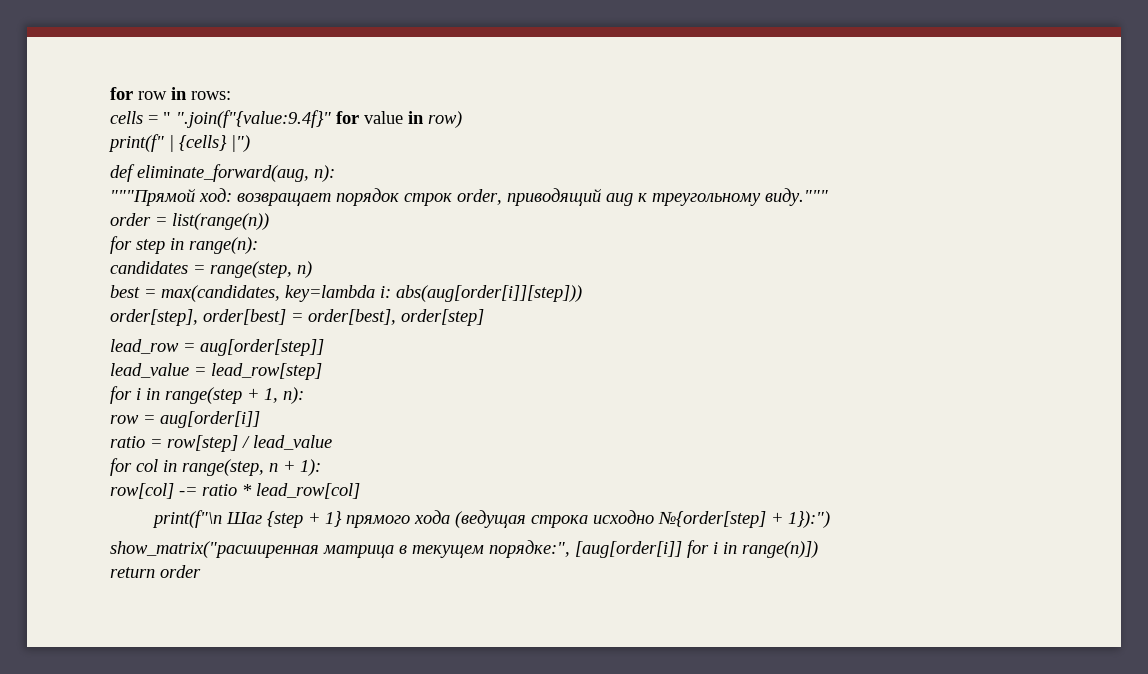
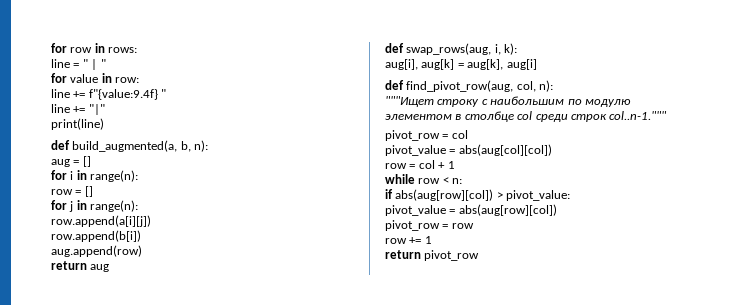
[110,111,143,124] cells -> [51,59,70,68] line
[176,110,331,128] ".join(f"{value:9.4f}" -> [91,59,106,70] | " //
[428,111,462,128] [108,134,250,152] [110,164,335,182] [110,188,828,206] [110,213,269,230] [110,236,258,254] [110,261,312,278] [110,285,582,302] [110,309,484,326] [110,339,324,356] [110,363,322,380] [110,386,304,404] [110,411,260,428] [110,435,332,452] [110,458,321,476] [110,483,360,499] [152,510,831,528] [110,540,818,558] [110,565,201,578] row) // print(f" | {cells} |") // def eliminate_forward(aug, n): // """Прямой ход: возвращает порядок строк order, приводящий aug к треугольному виду.""" // order = list(range(n)) // for step in range(n): // candidates = range(step, n) // best = max(candidates, key=lambda i: abs(aug[order[i]][step])) // order[step], order[best] = order[best], order[step] // lead_row = aug[order[step]] // lead_value = lead_row[step] // for i in range(step + 1, n): // row = aug[order[i]] // ratio = row[step] / lead_value // for col in range(step, n + 1): // row[col] -= ratio * lead_row[col] // print(f"\n Шаг {step + 1} прямого хода (ведущая строка исходно №{order[step] + 1}):") // show_matrix("расширенная матрица в текущем порядке:", [aug[order[i]] for i in range(n)]) // return order -> [115,77,140,83] [51,89,167,100] [51,104,105,115] [51,118,104,130] [51,140,209,152] [51,156,91,167] [51,170,139,182] [51,186,93,197] [51,200,139,212] [51,215,151,227] [51,230,141,242] [51,245,142,257] [51,261,110,272] [385,43,518,55] [385,59,537,70] [385,80,554,92] [385,96,631,107] [385,111,668,122] [385,130,468,141] [385,144,552,156] [385,160,455,169] [385,174,463,184] [385,189,571,201] [385,204,557,216] [385,220,474,231] [385,236,432,244] [385,250,480,261] row: // line += f"{value:9.4f} " // line += "|" // print(line) // def build_augmented(a, b, n): // aug = [] // for i in range(n): // row = [] // for j in range(n): // row.append(a[i][j]) // row.append(b[i]) // aug.append(row) // return aug // def swap_rows(aug, i, k): // aug[i], aug[k] = aug[k], aug[i] // def find_pivot_row(aug, col, n): // """Ищет строку с наибольшим по модулю элементом в столбце col среди строк col..n-1.""" // pivot_row = col // pivot_value = abs(aug[col][col]) // row = col + 1 // while row < n: // if abs(aug[row][col]) > pivot_value: // pivot_value = abs(aug[row][col]) // pivot_row = row // row += 1 // return pivot_row

